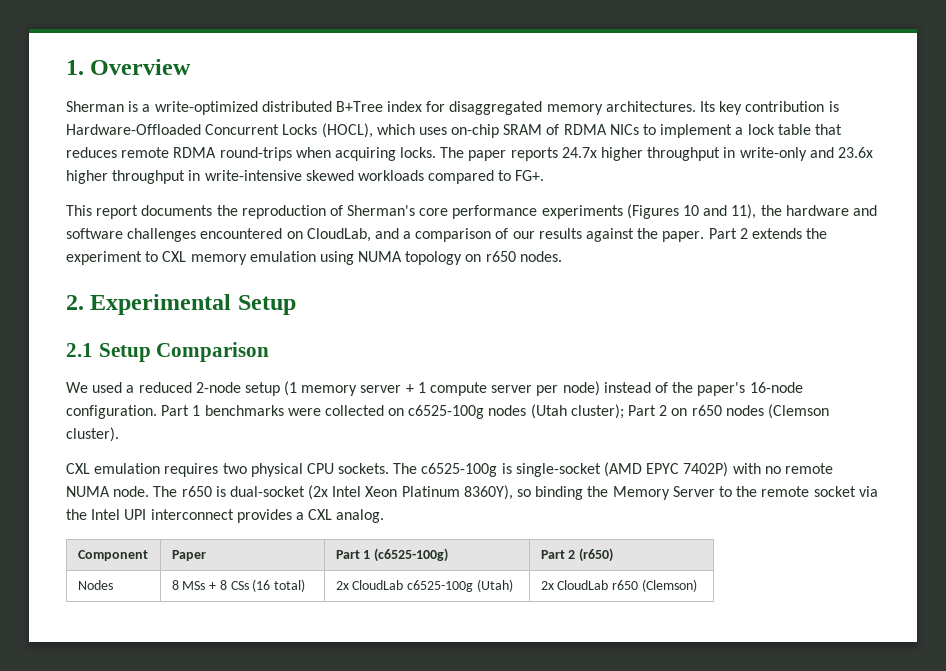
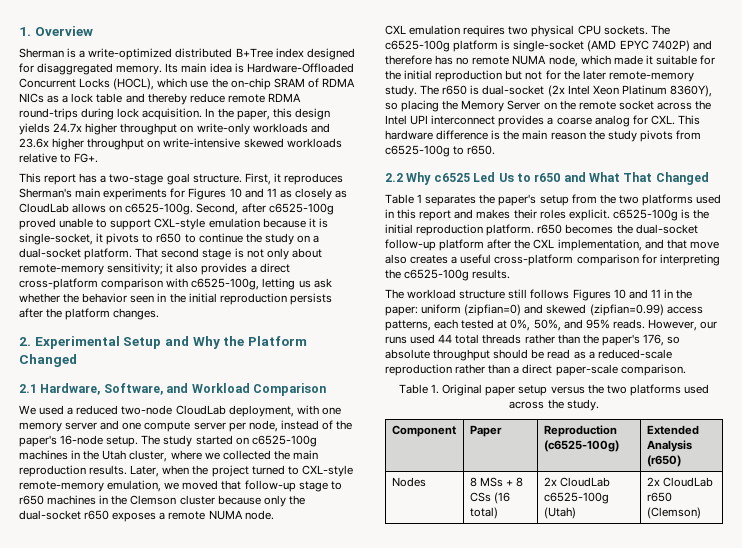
(423, 106) none -> [306,48,355,60] designed
[546,101,825,115] memory architectures. Its key contribution -> [116,63,232,75] memory. Its main idea
[418,127,447,135] uses -> [190,78,228,88] use the
[643,124,733,138] to implement -> [47,95,60,103] as
[814,124,842,135] [66,147,807,161] that reduces remote RDMA round-trips when acquiring locks. The paper reports 24.7x higher throughput in write-only -> [125,93,301,105] [19,108,330,120] [19,123,308,135] and thereby reduce remote RDMA round-trips during lock acquisition. In the paper, this design yields 24.7x higher throughput on write-only workloads
[188,170,201,181] in -> [147,140,161,148] on
[428,170,495,184] compared -> [19,153,57,163] relative
[141,204,877,219] [66,228,828,242] [66,251,562,265] [66,294,296,315] [66,343,151,362] documents the reproduction of Sherman's core performance experiments (Figures 10 and 11), the hardware and software challenges encountered on CloudLab, and a comparison of our results against the paper. Part 2 extends the experiment to CXL memory emulation using NUMA topology on r650 nodes. // 2. Experimental Setup // 2.1 Setup -> [79,173,343,185] [19,188,348,200] [19,203,334,215] [19,218,328,230] [19,233,320,245] [19,248,322,260] [19,263,290,275] [19,278,332,290] [19,293,332,305] [19,308,160,320] [19,336,307,349] [19,354,77,367] [19,383,250,395] has a two-stage goal structure. First, it reproduces Sherman's main experiments for Figures 10 and 11 as closely as CloudLab allows on c6525-100g. Second, after c6525-100g proved unable to support CXL-style emulation because it is single-socket, it pivots to r650 to continue the study on a dual-socket platform. That second stage is not only about remote-memory sensitivity; it also provides a direct cross-platform comparison with c6525-100g, letting us ask whether the behavior seen in the initial reproduction persists after the platform changes. // 2. Experimental Setup and Why the Platform Changed // 2.1 Hardware, Software, and Workload
[195,381,426,396] 2-node setup (1 memory server + 1 -> [121,405,341,417] [19,420,142,432] two-node CloudLab deployment, with one memory server and one
[562,381,600,396] node) -> [248,420,278,432] node,
[66,404,829,419] [66,427,119,442] configuration. Part 1 benchmarks were collected on c6525-100g nodes (Utah cluster); Part 2 on r650 nodes (Clemson cluster). -> [106,435,317,447] [19,450,318,462] [19,465,353,477] [19,480,342,492] [19,495,305,507] [19,510,274,522] setup. The study started on c6525-100g machines in the Utah cluster, where we collected the main reproduction results. Later, when the project turned to CXL-style remote-memory emulation, we moved that follow-up stage to r650 machines in the Clemson cluster because only the dual-socket r650 exposes a remote NUMA node.
(498, 470) none -> [453,40,499,52] platform
[732,463,833,474] [66,486,150,497] with no remote NUMA node. -> [692,40,712,50] [385,55,716,67] [385,70,694,82] [385,85,417,97] and therefore has no remote NUMA node, which made it suitable for the initial reproduction but not for the later remote-memory study.
[535,486,584,500] binding -> [401,100,440,112] placing
[718,486,732,497] to -> [543,102,557,110] on
[858,486,878,497] via -> [656,102,692,110] across
[308,509,385,523] CXL analog. -> [556,115,700,127] [385,130,701,142] [385,145,496,157] [385,172,709,185] [385,194,722,206] [385,209,710,221] [385,224,698,236] [385,239,719,251] [385,254,720,266] [385,269,511,281] [385,289,693,301] [385,304,703,316] [385,319,718,331] [385,334,681,346] [385,349,672,361] [385,364,686,376] [399,384,709,396] [509,399,599,411] coarse analog for CXL. This hardware difference is the main reason the study pivots from c6525-100g to r650. // 2.2 Why c6525 Led Us to r650 and What That Changed // Table 1 separates the paper's setup from the two platforms used in this report and makes their roles explicit. c6525-100g is the initial reproduction platform. r650 becomes the dual-socket follow-up platform after the CXL implementation, and that move also creates a useful cross-platform comparison for interpreting the c6525-100g results. // The workload structure still follows Figures 10 and 11 in the paper: uniform (zipfian=0) and skewed (zipfian=0.99) access patterns, each tested at 0%, 50%, and 95% reads. However, our runs used 44 total threads rather than the paper's 176, so absolute throughput should be read as a reduced-scale reproduction rather than a direct paper-scale comparison. // Table 1. Original paper setup versus the two platforms used across the study.
[335,550,371,559] Part 1 -> [543,425,617,437] Reproduction
[540,550,576,559] Part 2 -> [646,425,699,435] [646,440,692,452] Extended Analysis

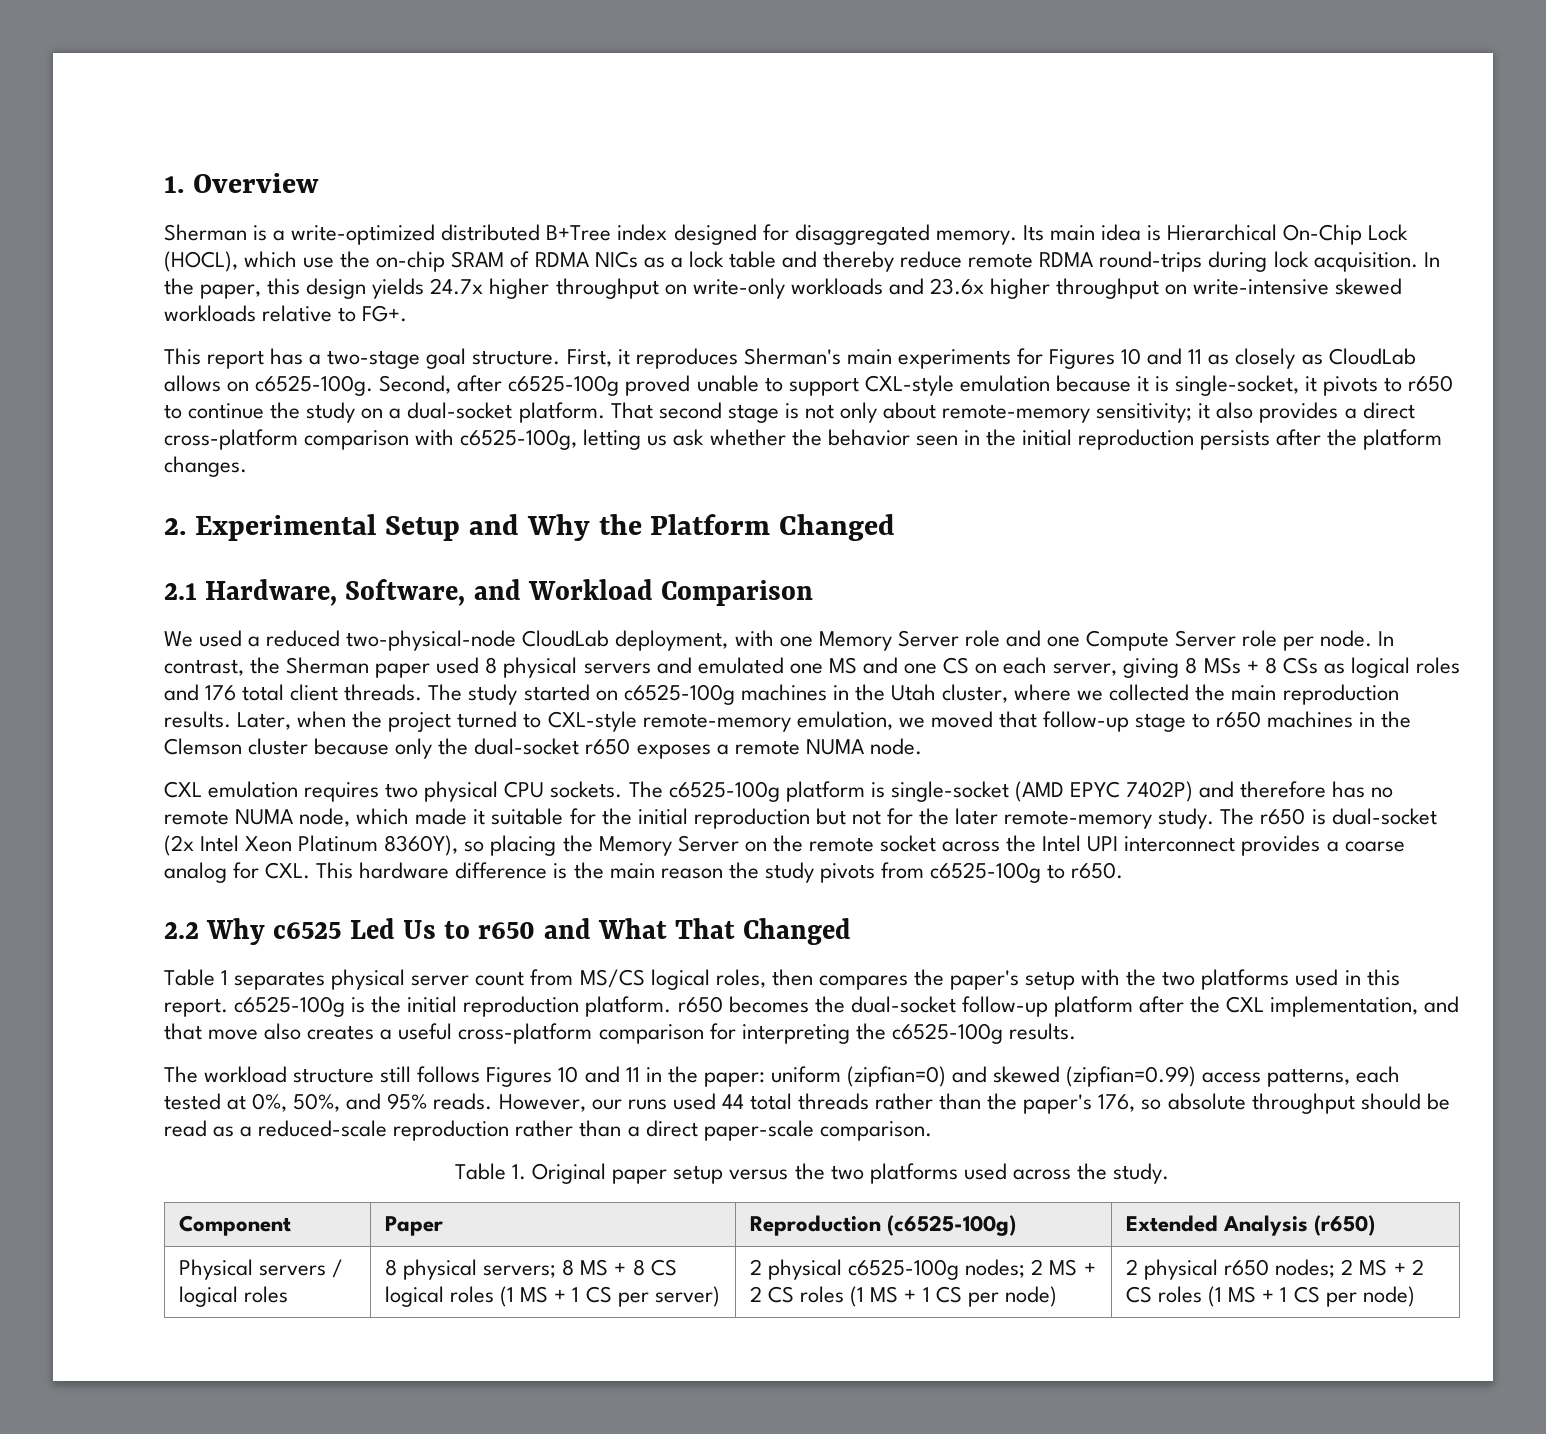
[246,63,354,73] [19,78,111,88] Hardware-Offloaded Concurrent Locks -> [1167,224,1409,245] Hierarchical On-Chip Lock
[121,405,173,415] two-node -> [346,630,517,651] two-physical-node
[19,420,353,432] [19,435,139,447] memory server and one compute server per node, instead of the paper's 16-node setup. -> [818,630,1395,651] [164,657,1460,678] [164,684,423,701] Memory Server role and one Compute Server role per node. In contrast, the Sherman paper used 8 physical servers and emulated one MS and one CS on each server, giving 8 MSs + 8 CSs as logical roles and 176 total client threads.
(477, 200) none -> [331,969,908,990] physical server count from MS/CS logical roles, then compares
[571,194,597,204] from -> [1081,969,1121,986] with
[419,209,610,221] report and makes their roles explicit. -> [164,998,228,1017] report.
[391,477,426,487] [469,477,524,487] [469,492,510,504] [469,507,498,519] [543,477,610,487] [543,492,609,504] [543,507,576,519] [646,477,713,487] [646,492,672,502] [646,507,701,519] Nodes | 8 MSs + 8 CSs (16 total) | 2x CloudLab c6525-100g (Utah) | 2x CloudLab r650 (Clemson) -> [179,1259,344,1280] [179,1286,289,1307] [385,1259,677,1280] [385,1286,720,1307] [750,1259,1096,1280] [750,1286,1057,1307] [1126,1259,1424,1280] [1126,1286,1415,1307] Physical servers / logical roles | 8 physical servers; 8 MS + 8 CS logical roles (1 MS + 1 CS per server) | 2 physical c6525-100g nodes; 2 MS + 2 CS roles (1 MS + 1 CS per node) | 2 physical r650 nodes; 2 MS + 2 CS roles (1 MS + 1 CS per node)

